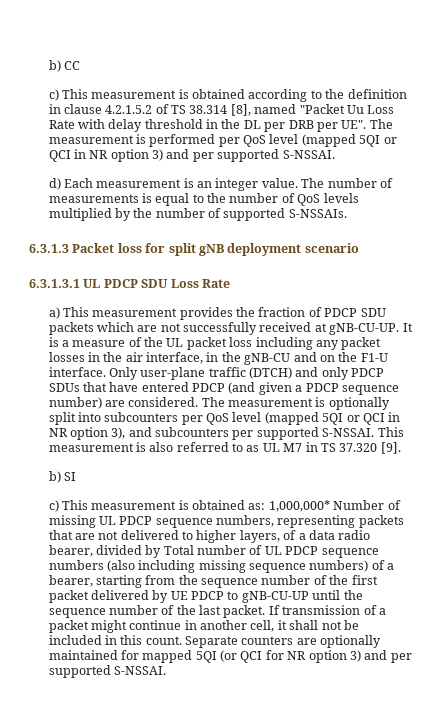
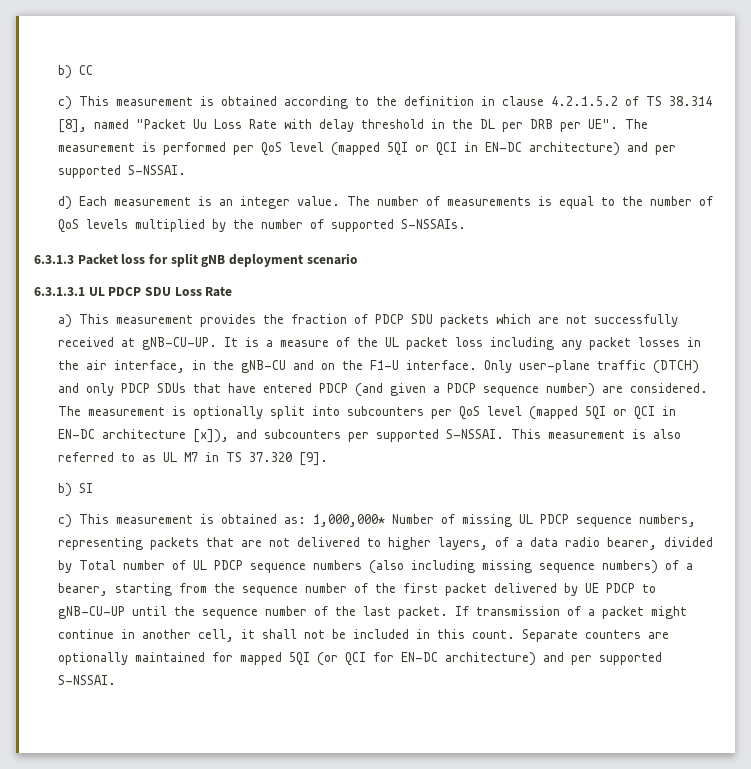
[89,149,164,162] NR option 3) -> [485,142,621,156] EN-DC architecture)
[48,427,126,440] NR option 3), -> [58,429,230,443] EN-DC architecture [x]),
[287,650,361,663] NR option 3) -> [401,652,537,666] EN-DC architecture)

